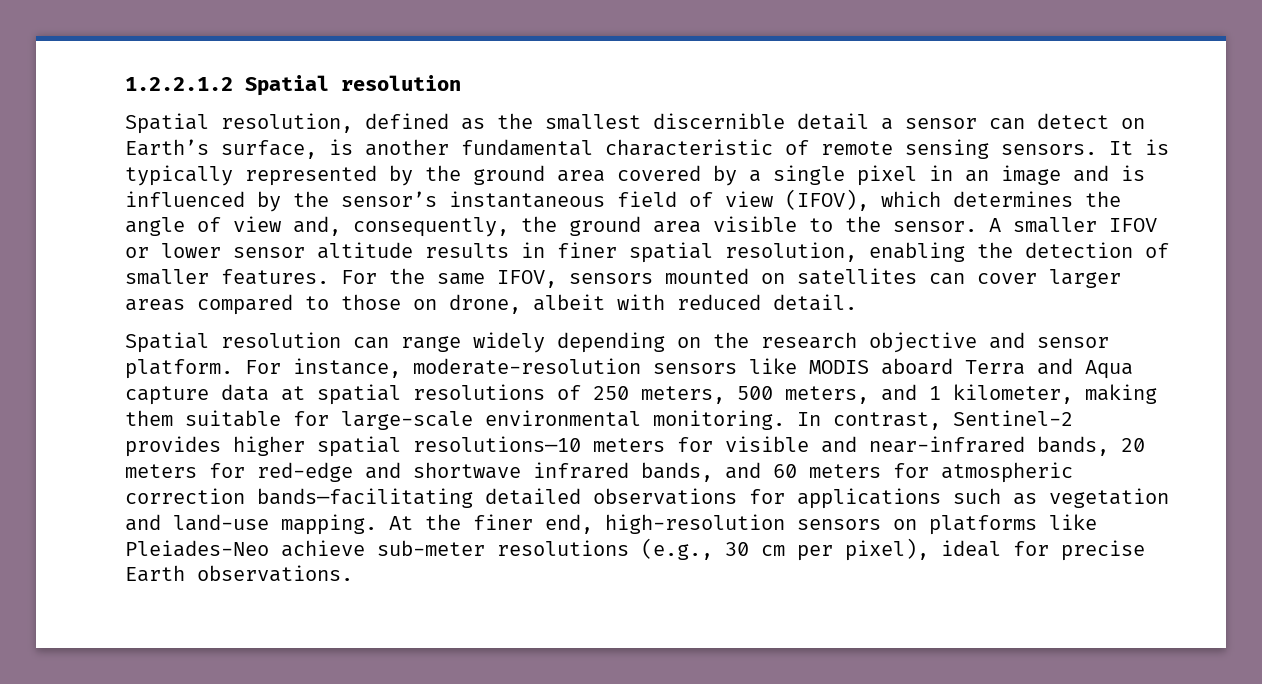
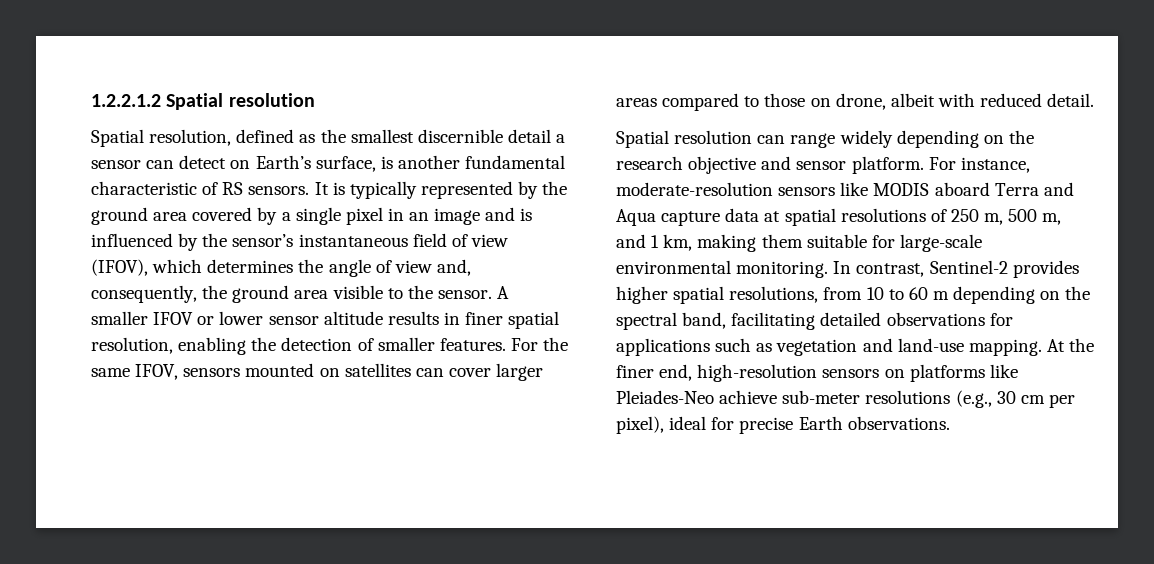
[821,139,989,159] remote sensing -> [222,182,244,195] RS
[641,386,869,404] meters, 500 meters, -> [984,209,1062,225] m, 500 m,
[953,384,1073,404] kilometer, -> [663,234,693,251] km,
[413,436,1145,456] [125,462,1073,483] [125,488,473,508] resolutions—10 meters for visible and near-infrared bands, 20 meters for red-edge and shortwave infrared bands, and 60 meters for atmospheric correction bands—facilitating -> [729,286,1091,304] [616,312,816,330] resolutions, from 10 to 60 m depending on the spectral band, facilitating

